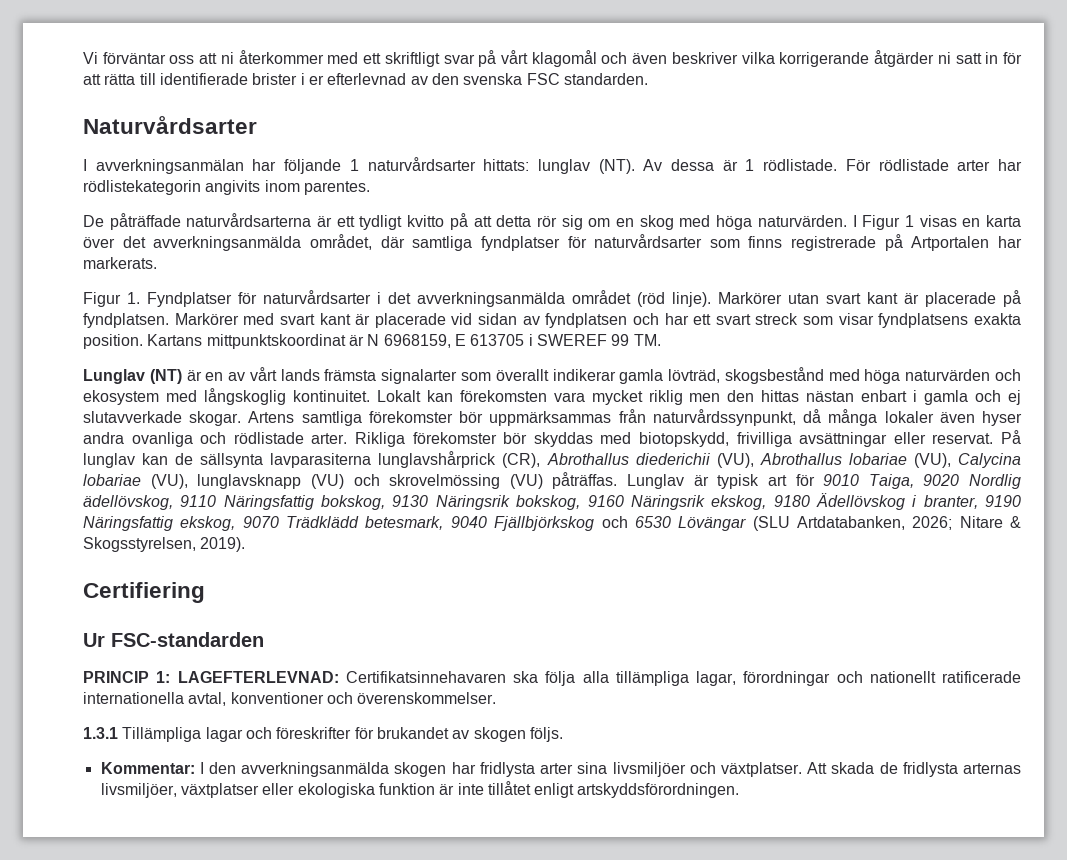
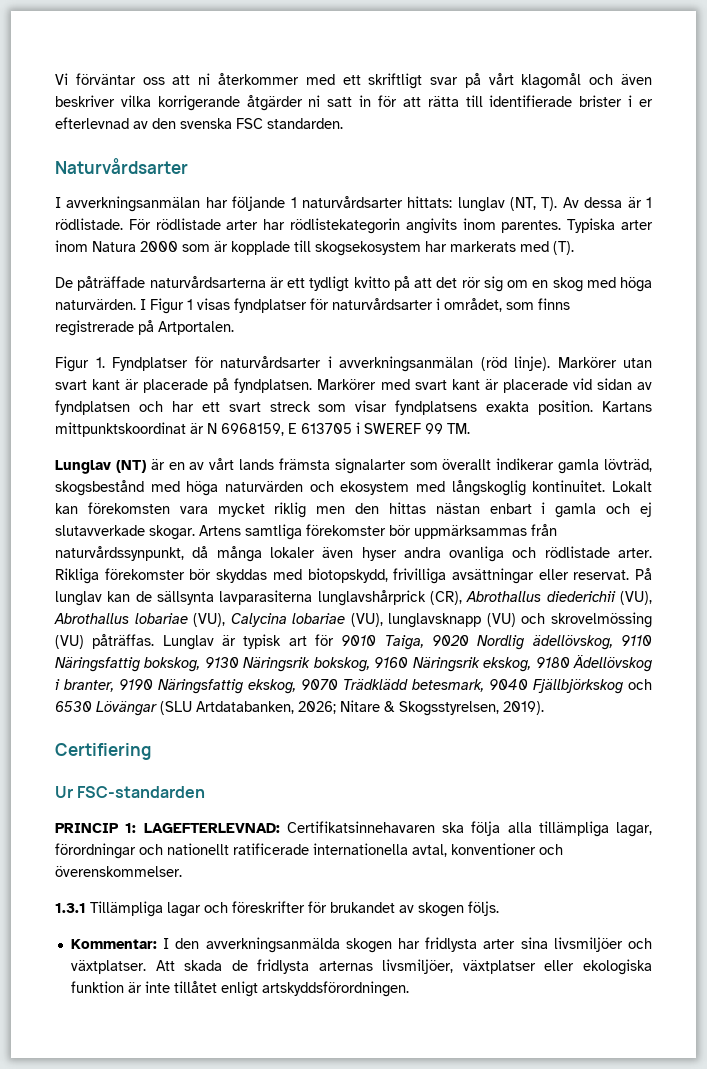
[598,159,635,174] (NT). -> [510,197,558,211] (NT, T).
(370, 188) none -> [567,218,653,233] [55,240,574,256] Typiska arter inom Natura 2000 som är kopplade till skogsekosystem har markerats med (T).
[496,215,532,227] detta -> [436,277,458,288] det
[962,215,1021,227] [83,234,473,251] en karta över det avverkningsanmälda området, där samtliga -> (230, 304) none
(703, 241) none -> [436,298,502,312] i området,
[911,236,1022,251] [83,257,157,269] Artportalen har markerats. -> [158,321,234,335] Artportalen.
[388,290,631,307] det avverkningsanmälda området -> [339,356,473,372] avverkningsanmälan

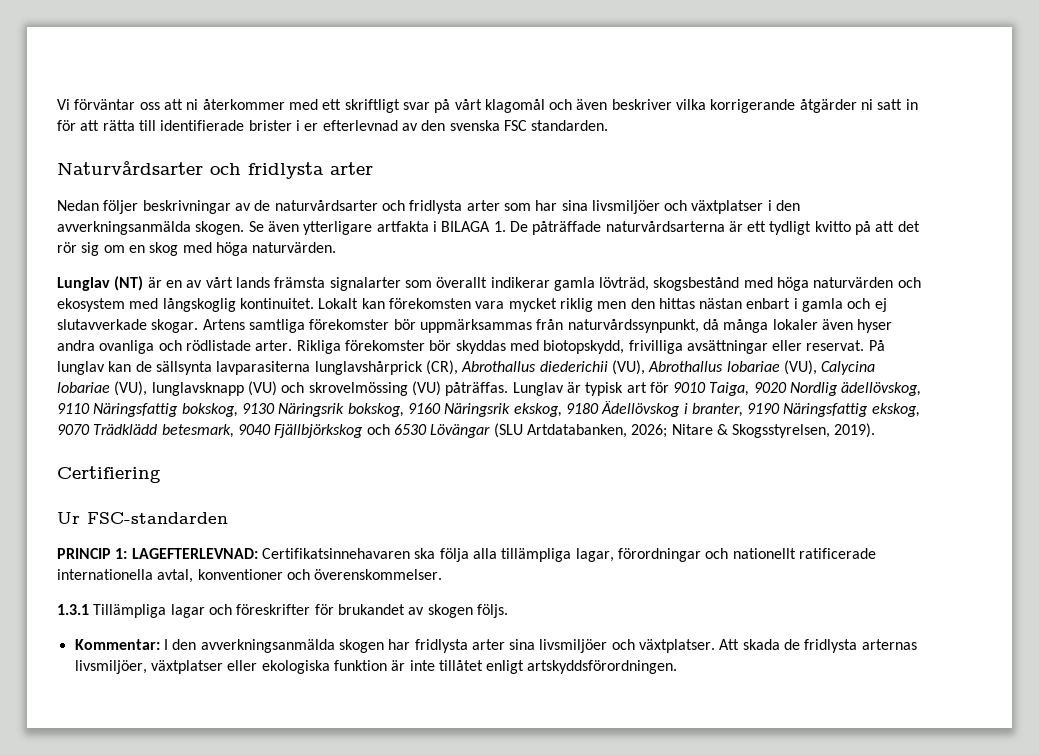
[55,196,652,212] [55,218,653,234] [55,240,574,256] // I avverkningsanmälan har följande 1 naturvårdsarter hittats: lunglav (NT, T). Av dessa är 1 rödlistade. För rödlistade arter har rödlistekategorin angivits inom parentes. Typiska arter inom Natura 2000 som är kopplade till skogsekosystem har markerats med (T). // -> [210,162,373,179] [57,200,801,214] [57,221,506,235] och fridlysta arter // Nedan följer beskrivningar av de naturvårdsarter och fridlysta arter som har sina livsmiljöer och växtplatser i den avverkningsanmälda skogen. Se även ytterligare artfakta i BILAGA 1.
[140,298,570,314] [55,320,234,336] [55,356,652,372] [55,378,652,393] [55,400,653,415] [55,422,470,437] I Figur 1 visas fyndplatser för naturvårdsarter i området, som finns registrerade på Artportalen. // Figur 1. Fyndplatser för naturvårdsarter i avverkningsanmälan (röd linje). Markörer utan svart kant är placerade på fyndplatsen. Markörer med svart kant är placerade vid sidan av fyndplatsen och har ett svart streck som visar fyndplatsens exakta position. Kartans mittpunktskoordinat är N 6968159, E 613705 i SWEREF 99 TM. -> (337, 247) none

